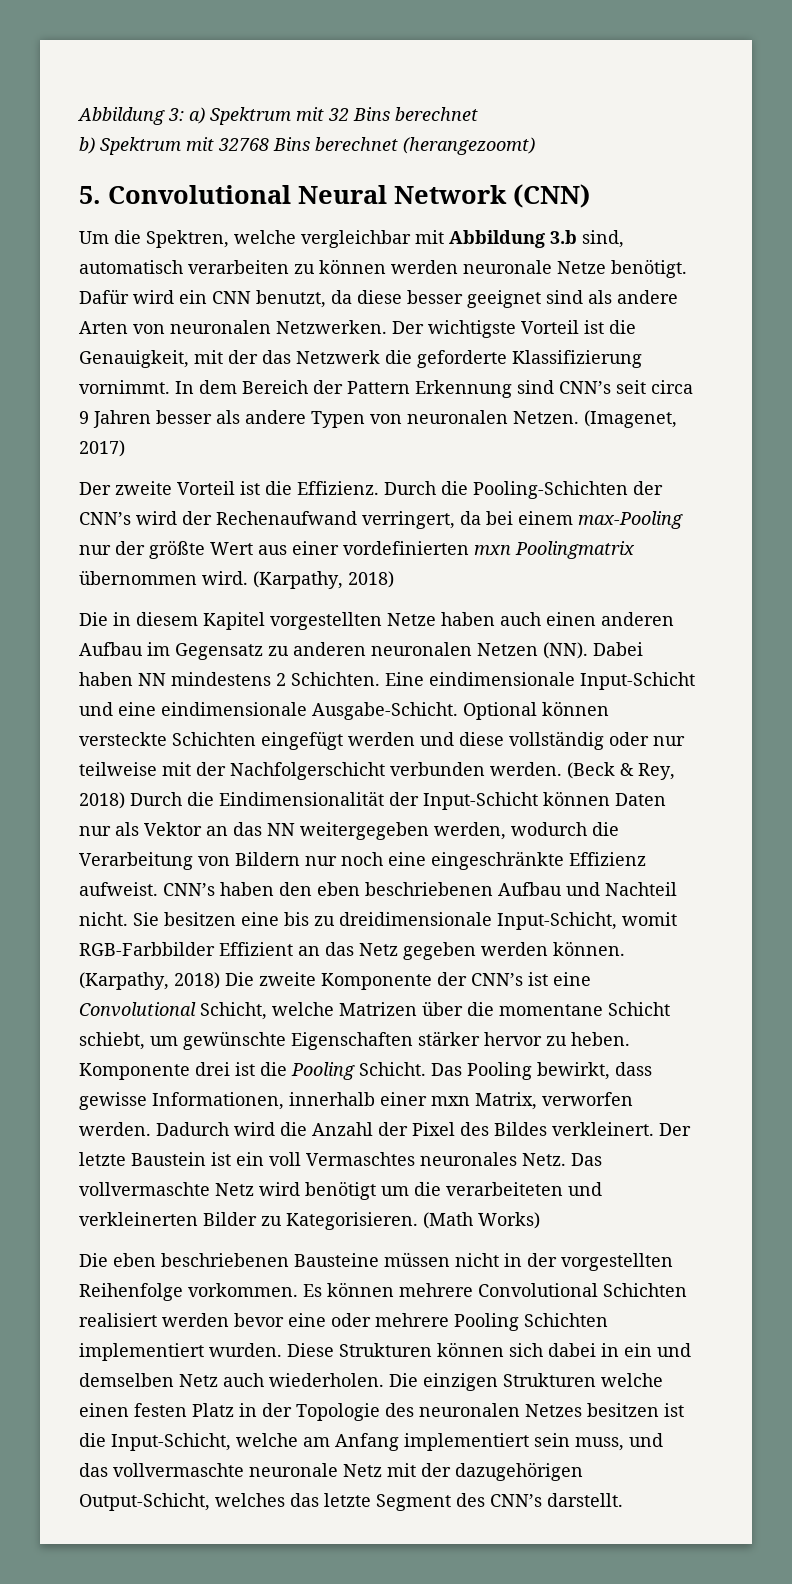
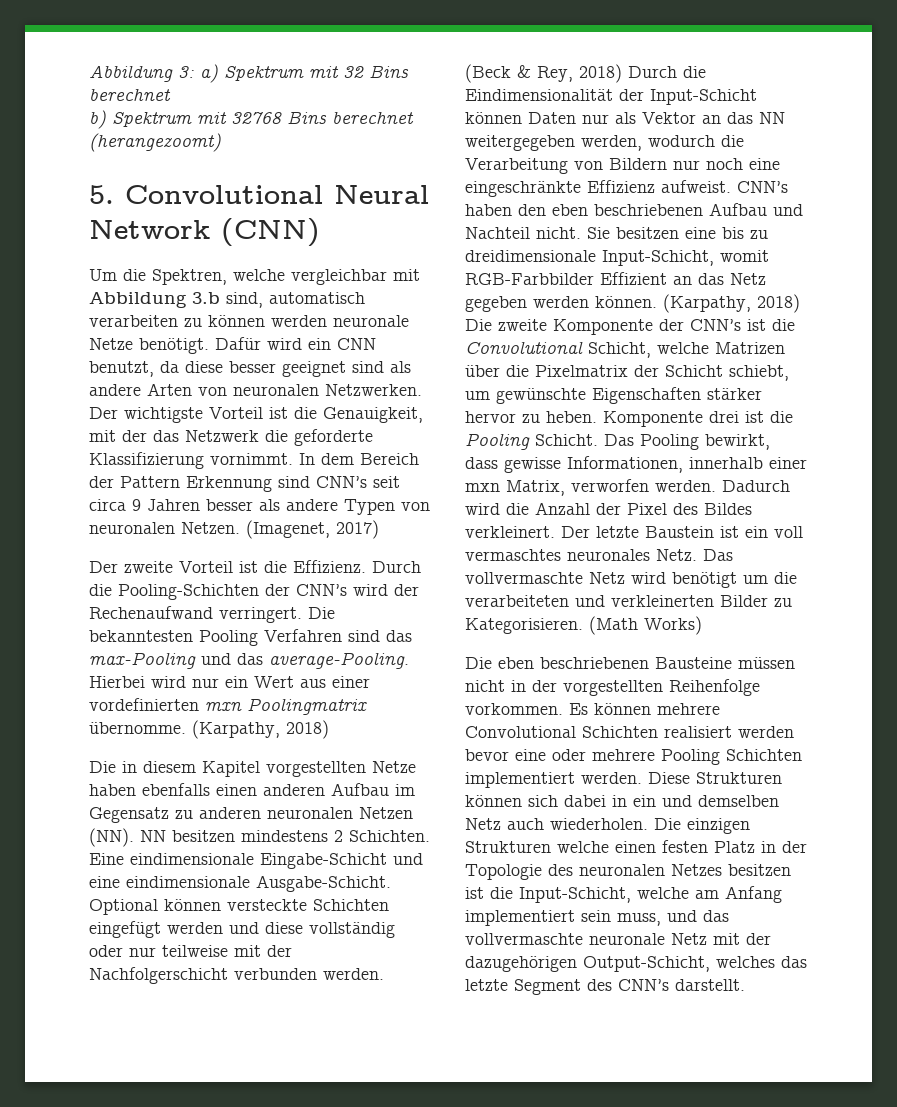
[362,511,683,529] [79,540,205,559] verringert, da bei einem max-Pooling nur der größte -> [219,607,335,623] [89,629,412,646] [89,652,409,669] [89,676,248,688] verringert. Die bekanntesten Pooling Verfahren sind das max-Pooling und das average-Pooling. Hierbei wird nur ein
[79,570,248,585] übernommen wird. -> [89,722,186,734] übernomme.
[500,612,541,626] auch -> [142,783,210,796] ebenfalls
[593,642,643,656] [79,672,166,686] Dabei haben NN -> [140,830,235,842] NN besitzen
[580,672,695,690] Input-Schicht -> [260,853,387,869] Eingabe-Schicht
[553,972,591,986] eine -> [772,319,795,331] die
[499,1004,603,1016] momentane -> [535,365,659,377] Pixelmatrix der
[306,1152,415,1166] Vermaschtes -> [465,549,561,561] vermaschtes
[209,1343,282,1357] wurden. -> [581,772,642,784] werden.

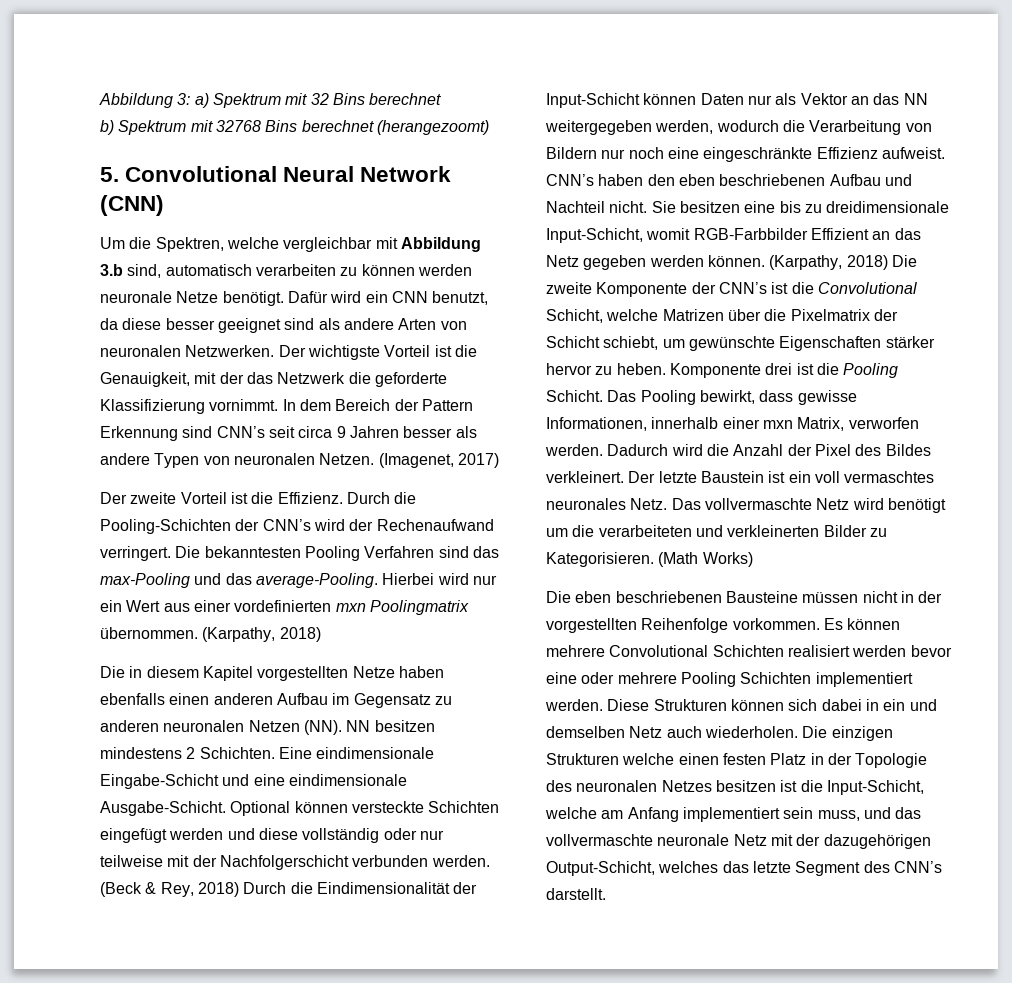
[89,722,186,734] übernomme. -> [100,627,198,639] übernommen.

